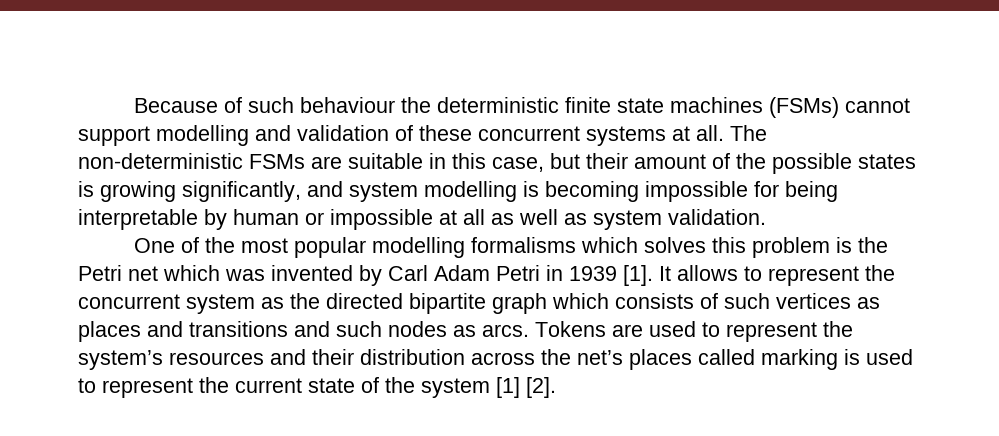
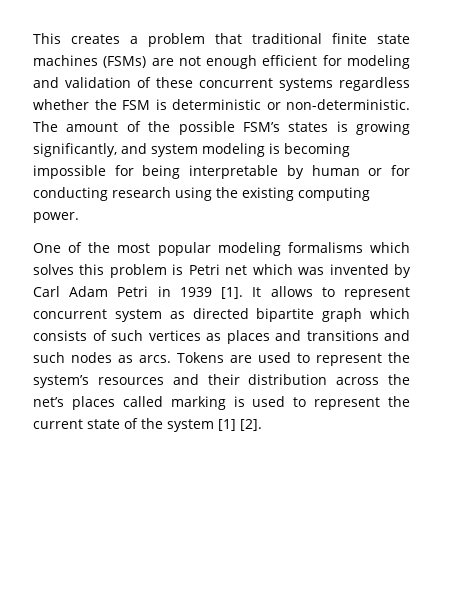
[133,97,910,118] [78,125,249,146] Because of such behaviour the deterministic finite state machines (FSMs) cannot support modelling -> [33,33,410,47] [33,55,410,69] This creates a problem that traditional finite state machines (FSMs) are not enough efficient for modeling
[672,125,767,141] [78,153,628,172] at all. The non-deterministic FSMs are suitable in this case, but their -> [339,77,410,91] [33,99,410,110] [33,121,58,132] regardless whether the FSM is deterministic or non-deterministic. The
(852, 163) none -> [242,122,280,132] FSM’s
[424,181,517,202] modelling -> [202,143,265,157] modeling
[330,209,766,230] impossible at all as well as system validation. -> [391,165,411,176] [33,187,370,201] [33,212,79,223] for conducting research using the existing computing power.
[371,237,465,258] modelling -> [217,242,281,256] modeling
[857,237,888,253] the -> (184, 269) none
[865,265,895,281] the -> (411, 293) none
[290,293,320,309] the -> (185, 315) none

